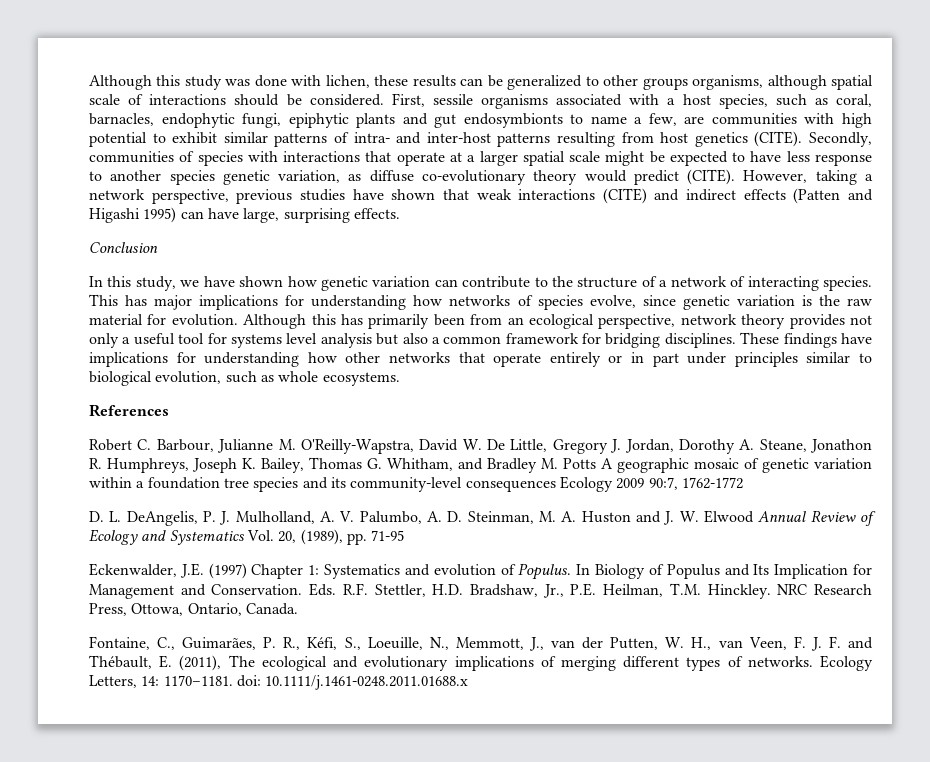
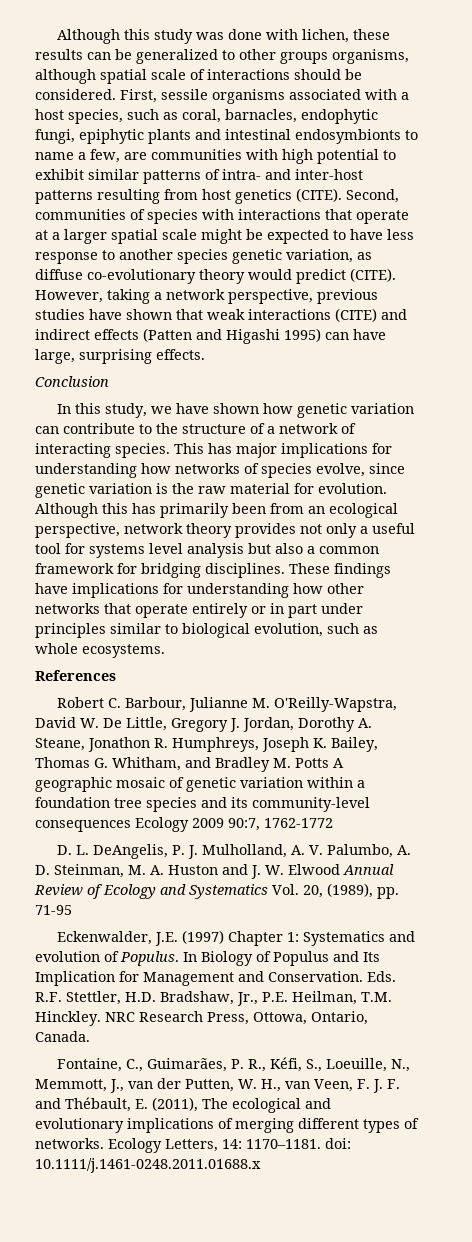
[434,114,457,128] gut -> [225,129,291,140] intestinal
[809,132,873,147] Secondly, -> [346,189,399,203] Second,

